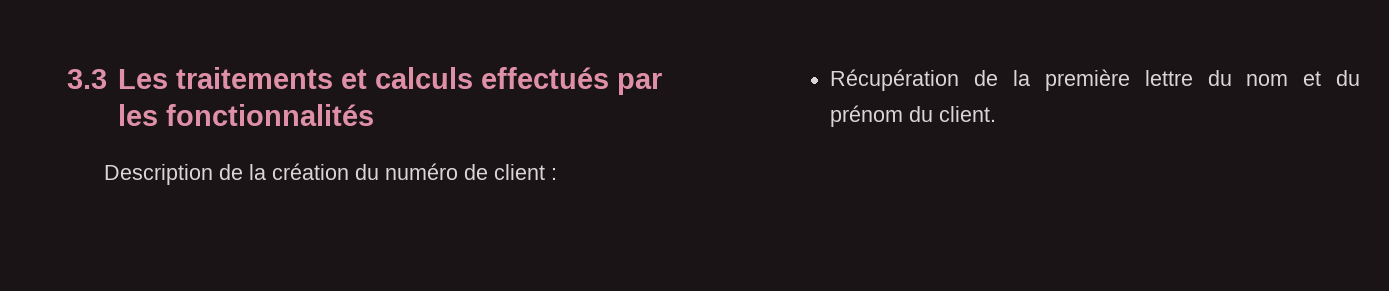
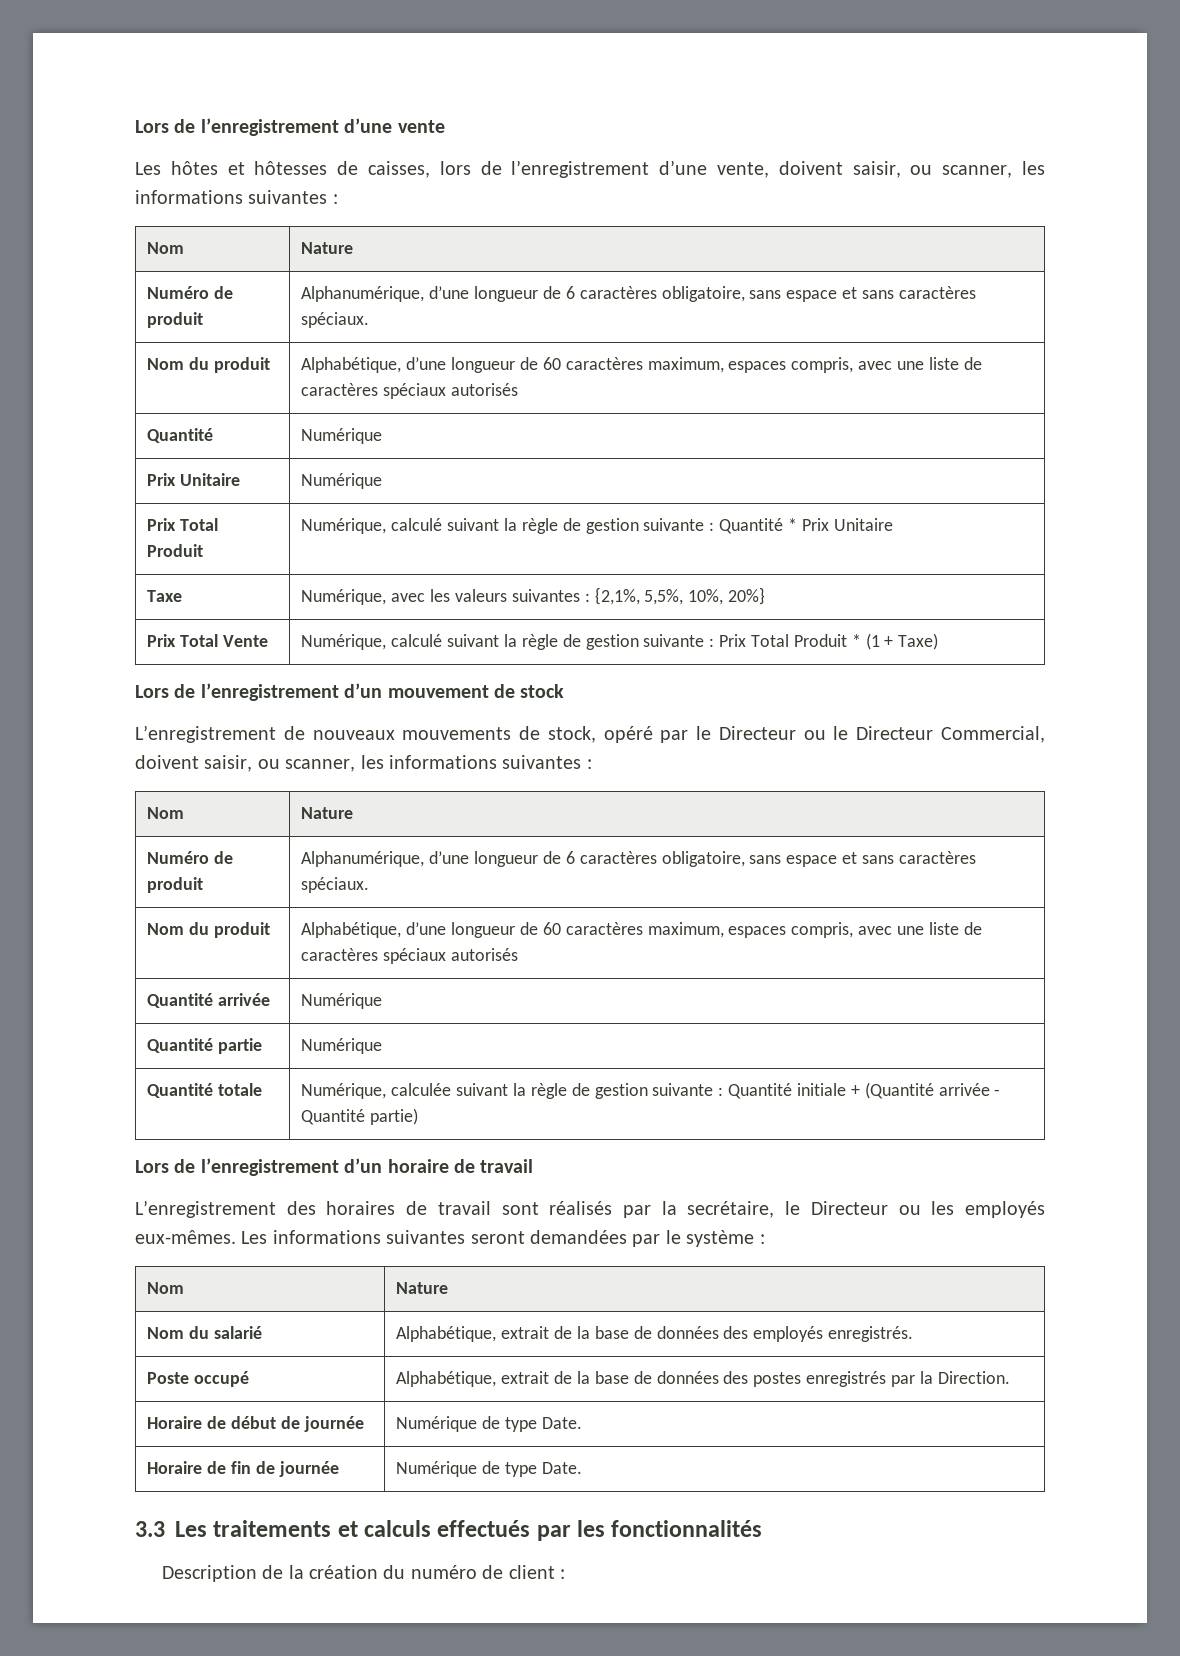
(67, 79) none -> [135,118,445,136] [135,160,1045,178] [135,190,338,204] [147,242,185,254] [301,242,354,254] [147,286,234,299] [147,312,204,328] [301,286,976,302] [301,312,370,328] [147,357,271,373] [301,357,982,373] [301,383,519,399] [147,428,214,443] [301,428,383,444] [147,473,241,486] [301,473,383,489] [147,518,219,531] [147,544,204,557] [301,518,893,534] [147,590,183,602] [301,587,766,605] [147,634,269,647] [301,633,939,650] [135,683,565,701] [135,725,1045,743] [135,755,592,772] [147,807,185,819] [301,807,354,819] [147,851,234,864] [147,877,204,893] [301,851,976,867] [301,877,370,893] [147,922,271,938] [301,922,982,938] [301,948,519,964] [147,993,271,1008] [301,993,383,1009] [147,1038,263,1054] [301,1038,383,1054] [147,1083,263,1098] [301,1082,1001,1099] [301,1108,419,1125] [135,1158,534,1176] [135,1200,1045,1218] [135,1230,765,1247] [147,1282,185,1294] [396,1282,449,1294] [147,1326,263,1339] [396,1326,914,1342] [147,1371,250,1387] [396,1371,1010,1387] [147,1416,364,1432] [396,1416,582,1432] [147,1461,339,1477] [396,1461,582,1477] Lors de l’enregistrement d’une vente // Les hôtes et hôtesses de caisses, lors de l’enregistrement d’une vente, doivent saisir, ou scanner, les informations suivantes : // Nom | Nature // Numéro de produit | Alphanumérique, d’une longueur de 6 caractères obligatoire, sans espace et sans caractères spéciaux. // Nom du produit | Alphabétique, d’une longueur de 60 caractères maximum, espaces compris, avec une liste de caractères spéciaux autorisés // Quantité | Numérique // Prix Unitaire | Numérique // Prix Total Produit | Numérique, calculé suivant la règle de gestion suivante : Quantité * Prix Unitaire // Taxe | Numérique, avec les valeurs suivantes : {2,1%, 5,5%, 10%, 20%} // Prix Total Vente | Numérique, calculé suivant la règle de gestion suivante : Prix Total Produit * (1 + Taxe) // Lors de l’enregistrement d’un mouvement de stock // L’enregistrement de nouveaux mouvements de stock, opéré par le Directeur ou le Directeur Commercial, doivent saisir, ou scanner, les informations suivantes : // Nom | Nature // Numéro de produit | Alphanumérique, d’une longueur de 6 caractères obligatoire, sans espace et sans caractères spéciaux. // Nom du produit | Alphabétique, d’une longueur de 60 caractères maximum, espaces compris, avec une liste de caractères spéciaux autorisés // Quantité arrivée | Numérique // Quantité partie | Numérique // Quantité totale | Numérique, calculée suivant la règle de gestion suivante : Quantité initiale + (Quantité arrivée - Quantité partie) // Lors de l’enregistrement d’un horaire de travail // L’enregistrement des horaires de travail sont réalisés par la secrétaire, le Directeur ou les employés eux-mêmes. Les informations suivantes seront demandées par le système : // Nom | Nature // Nom du salarié | Alphabétique, extrait de la base de données des employés enregistrés. // Poste occupé | Alphabétique, extrait de la base de données des postes enregistrés par la Direction. // Horaire de début de journée | Numérique de type Date. // Horaire de fin de journée | Numérique de type Date. //
[830,69,1360,91] [830,105,997,127] // Récupération de la première lettre du nom et du prénom du client. -> (566, 1574) none

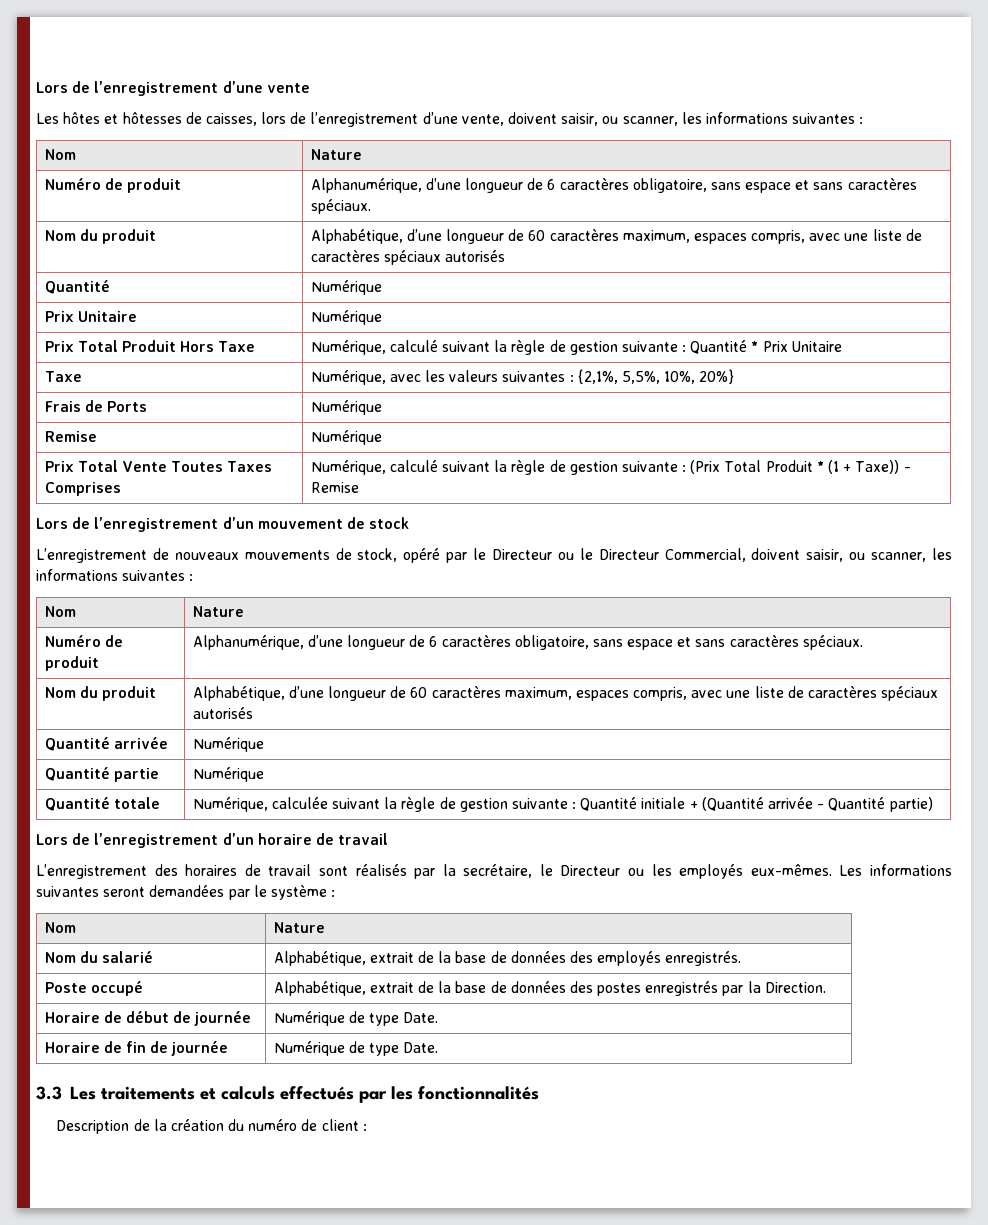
(204, 550) none -> [180,341,256,352] Hors Taxe
(766, 596) none -> [44,400,147,412] [310,400,382,415] [44,431,97,442] [310,430,382,445] // Frais de Ports | Numérique // Remise | Numérique
[301,634,747,650] | Numérique, calculé suivant la règle de gestion suivante : Prix -> [171,461,273,472] [44,482,121,496] [310,460,721,475] Toutes Taxes Comprises | Numérique, calculé suivant la règle de gestion suivante : (Prix
[898,633,939,650] Taxe) -> [855,460,911,474] [310,482,359,493] Taxe)) - Remise

